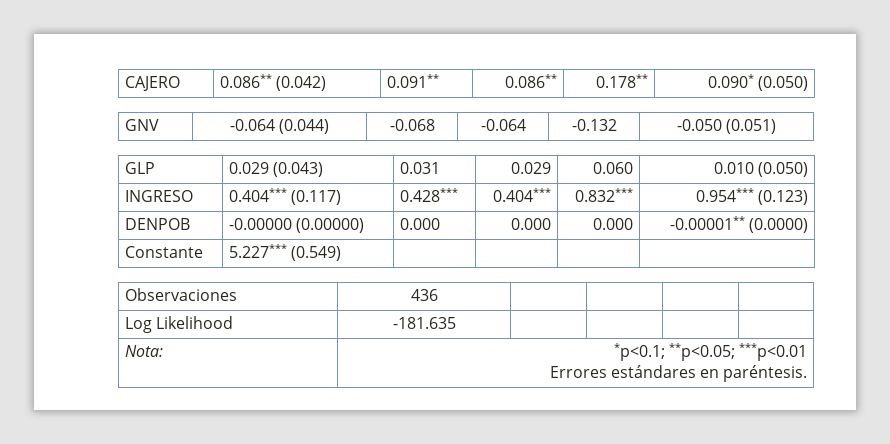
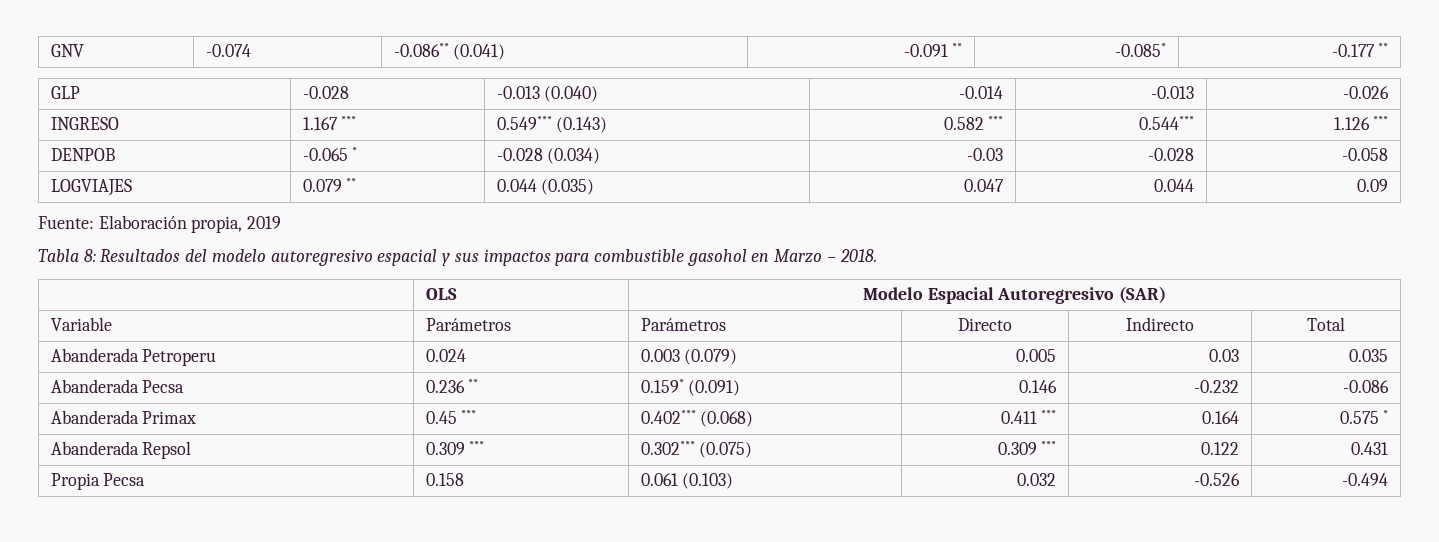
[124,76,180,91] [219,74,327,91] [386,74,439,88] [505,74,558,88] [596,74,649,88] [707,74,809,91] [124,119,159,131] [229,119,330,134] [389,119,435,131] [480,119,526,131] [571,119,617,131] [676,119,777,134] [124,162,155,174] [228,162,324,177] [399,162,440,174] [511,162,552,174] [593,162,634,174] [713,162,809,177] [124,190,193,202] [228,188,342,205] [399,188,458,202] [493,188,552,202] [575,188,634,202] [695,188,809,205] [124,218,190,230] [228,218,365,233] [399,218,440,230] [511,218,552,230] [593,218,634,230] [669,216,809,233] [124,246,203,258] [228,244,342,261] [124,288,237,301] [410,289,438,301] [124,316,234,333] [392,317,456,329] [124,345,163,357] [613,343,808,361] [549,365,808,382] CAJERO | 0.086** (0.042) | 0.091** | 0.086** | 0.178** | 0.090* (0.050) // GNV | -0.064 (0.044) | -0.068 | -0.064 | -0.132 | -0.050 (0.051) // GLP | 0.029 (0.043) | 0.031 | 0.029 | 0.060 | 0.010 (0.050) // INGRESO | 0.404*** (0.117) | 0.428*** | 0.404*** | 0.832*** | 0.954*** (0.123) // DENPOB | -0.00000 (0.00000) | 0.000 | 0.000 | 0.000 | -0.00001** (0.0000) // Constante | 5.227*** (0.549) | | | | // Observaciones | 436 | | | | // Log Likelihood | -181.635 | | | | // Nota: | *p<0.1; **p<0.05; ***p<0.01 // Errores estándares en paréntesis. -> [50,44,84,57] [205,44,251,57] [393,43,506,60] [903,43,963,57] [1115,43,1167,57] [1331,43,1389,57] [50,86,80,99] [302,86,349,99] [496,86,599,102] [959,86,1004,99] [1151,86,1195,99] [1343,86,1390,99] [50,117,119,130] [302,116,357,130] [496,116,608,133] [943,116,1004,130] [1139,116,1195,130] [1333,116,1389,130] [50,148,115,161] [302,147,358,161] [496,148,601,164] [967,148,1004,161] [1148,148,1195,161] [1342,148,1389,161] [50,179,132,196] [302,178,357,192] [496,179,595,195] [964,179,1005,192] [1154,179,1195,192] [1357,179,1389,192] [38,215,282,233] [38,249,877,266] [425,288,457,300] [862,286,1167,304] [50,317,112,331] [425,318,511,331] [640,318,726,331] [958,318,1012,331] [1126,317,1194,331] [1307,317,1345,331] [50,348,217,366] [425,349,466,362] [640,349,738,365] [1016,349,1057,362] [1209,349,1240,362] [1349,349,1389,362] [50,379,185,393] [425,379,479,393] [640,379,741,396] [1019,380,1058,393] [1194,380,1240,393] [1343,380,1390,393] [50,410,197,424] [425,410,477,424] [640,410,754,427] [1000,410,1057,424] [1202,411,1240,424] [1339,410,1389,424] [50,441,192,459] [425,441,485,455] [640,441,753,458] [997,441,1057,455] [1201,442,1240,455] [1351,442,1389,455] [50,473,146,490] [425,473,464,486] [640,473,734,489] [1017,473,1057,486] [1194,473,1241,486] [1342,473,1389,486] GNV | -0.074 | -0.086** (0.041) | -0.091 ** | -0.085* | -0.177 ** // GLP | -0.028 | -0.013 (0.040) | -0.014 | -0.013 | -0.026 // INGRESO | 1.167 *** | 0.549*** (0.143) | 0.582 *** | 0.544*** | 1.126 *** // DENPOB | -0.065 * | -0.028 (0.034) | -0.03 | -0.028 | -0.058 // LOGVIAJES | 0.079 ** | 0.044 (0.035) | 0.047 | 0.044 | 0.09 // Fuente: Elaboración propia, 2019 // Tabla 8: Resultados del modelo autoregresivo espacial y sus impactos para combustible gasohol en Marzo – 2018. // | OLS | Modelo Espacial Autoregresivo (SAR) // Variable | Parámetros | Parámetros | Directo | Indirecto | Total // Abanderada Petroperu | 0.024 | 0.003 (0.079) | 0.005 | 0.03 | 0.035 // Abanderada Pecsa | 0.236 ** | 0.159* (0.091) | 0.146 | -0.232 | -0.086 // Abanderada Primax | 0.45 *** | 0.402*** (0.068) | 0.411 *** | 0.164 | 0.575 * // Abanderada Repsol | 0.309 *** | 0.302*** (0.075) | 0.309 *** | 0.122 | 0.431 // Propia Pecsa | 0.158 | 0.061 (0.103) | 0.032 | -0.526 | -0.494

